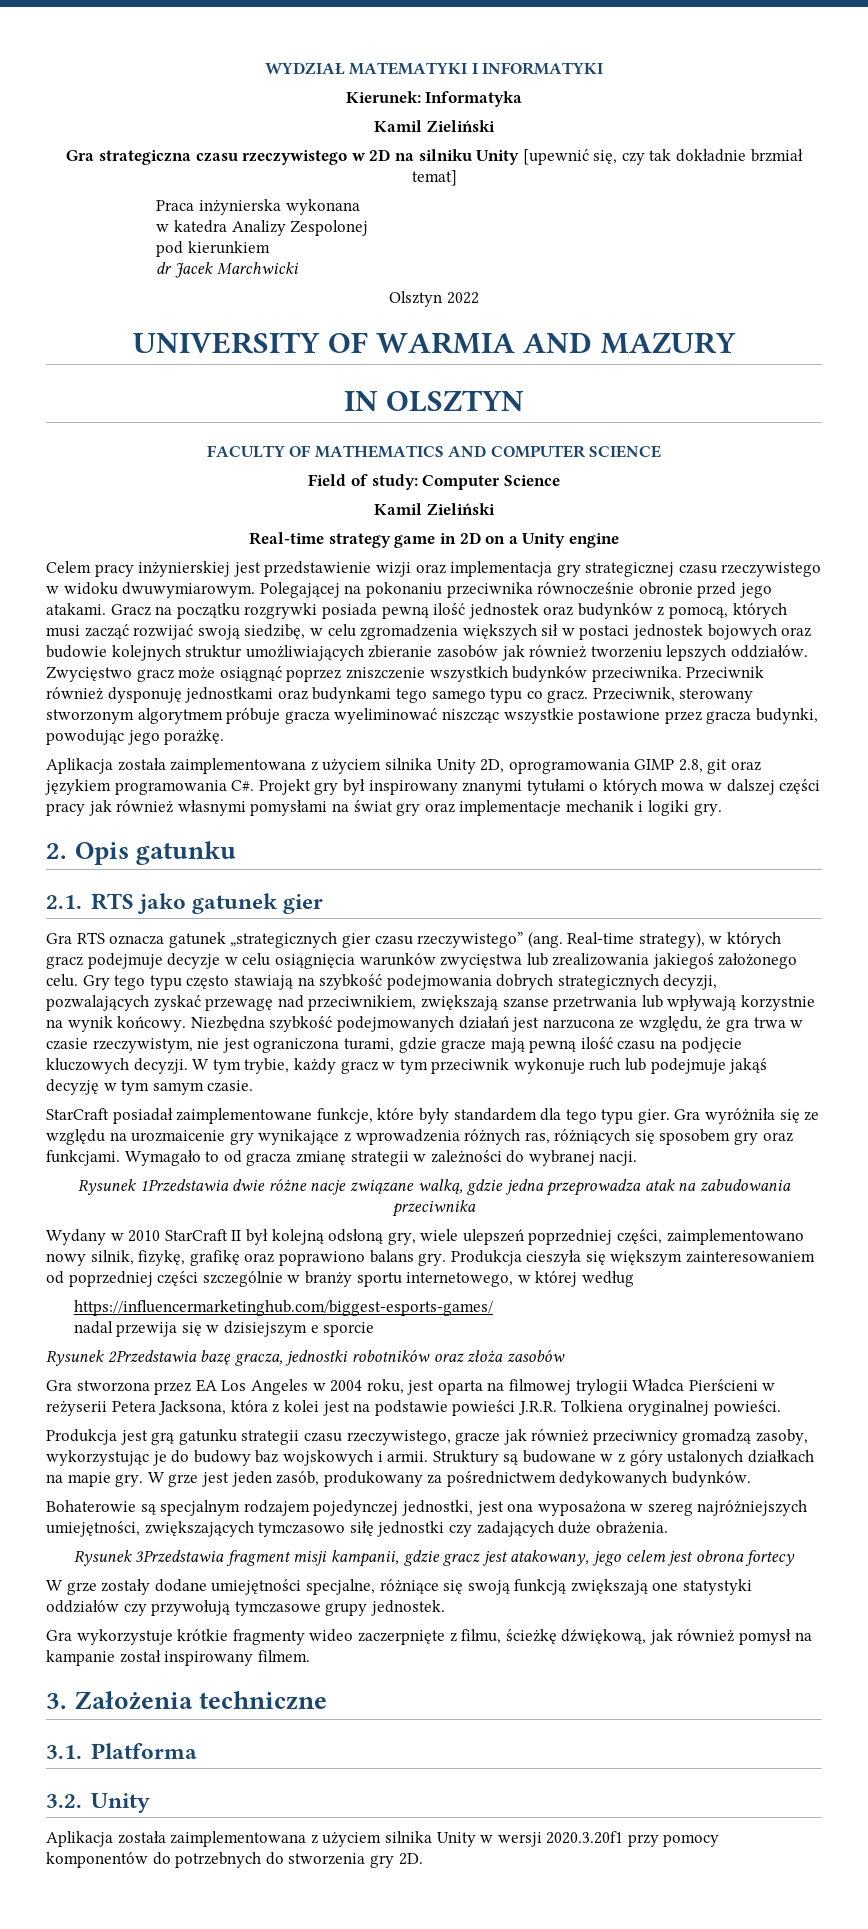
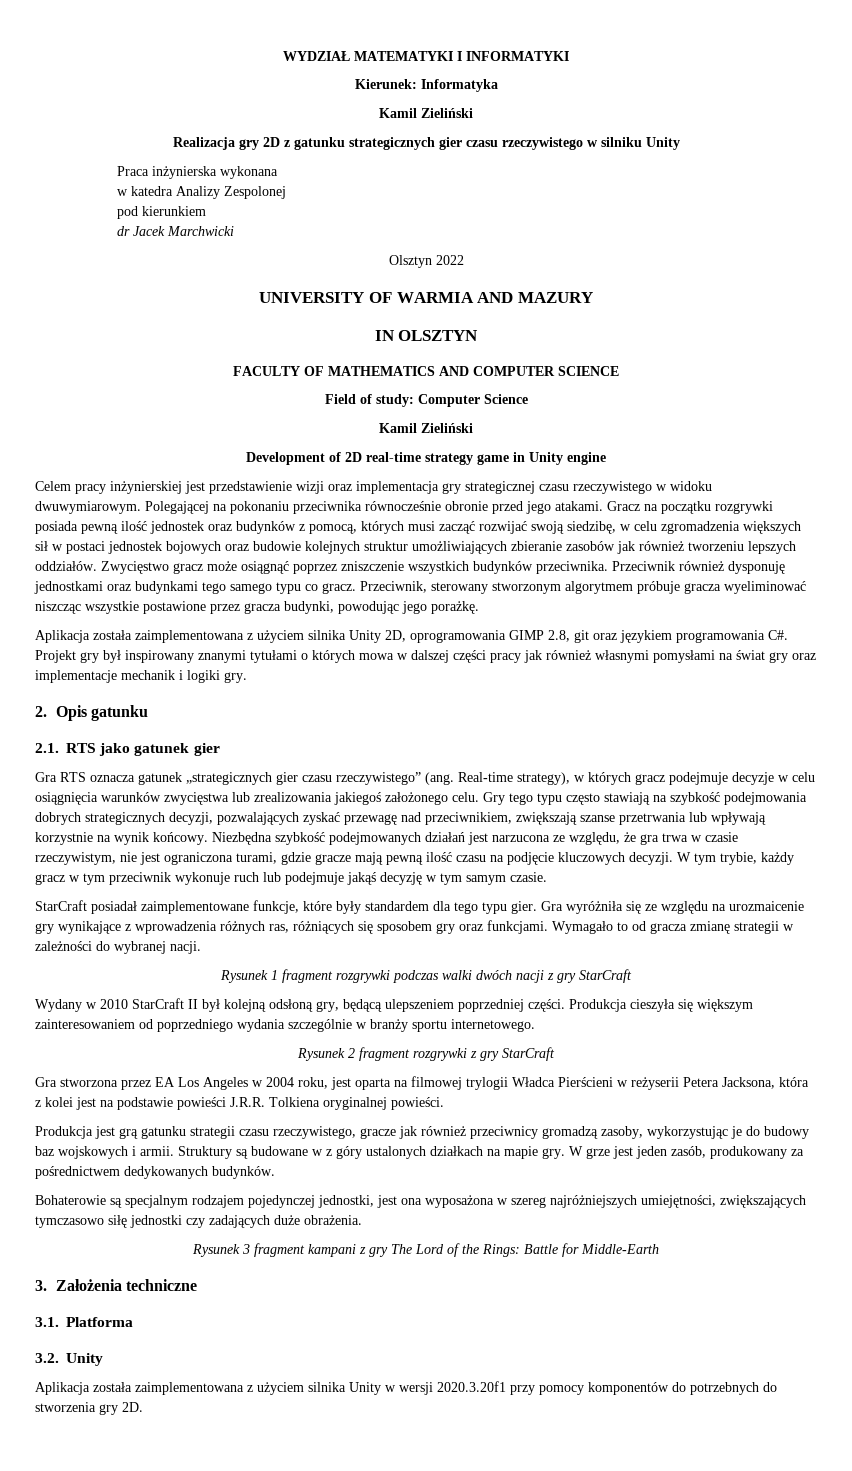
[66,149,414,165] Gra strategiczna czasu rzeczywistego w 2D na -> [172,137,598,150] Realizacja gry 2D z gatunku strategicznych gier czasu rzeczywistego w
[522,149,803,165] [411,170,457,186] [upewnić się, czy tak dokładnie brzmiał temat] -> (680, 143) none
[249,532,518,548] Real-time strategy game in 2D on a -> [246,452,525,465] Development of 2D real-time strategy game in
[139,1179,792,1196] [392,1200,476,1217] 1Przedstawia dwie różne nacje związane walką, gdzie jedna przeprowadza atak na zabudowania przeciwnika -> [271,969,632,983] 1 fragment rozgrywki podczas walki dwóch nacji z gry StarCraft
[420,1229,804,1245] [46,1250,447,1266] wiele ulepszeń poprzedniej części, zaimplementowano nowy silnik, fizykę, grafikę oraz poprawiono balans gry. -> [343,999,565,1012] będącą ulepszeniem poprzedniej części.
[68,1271,199,1287] poprzedniej części -> [157,1019,285,1032] poprzedniego wydania
[406,1271,634,1287] [73,1300,493,1316] [73,1321,375,1337] [46,1350,565,1366] internetowego, w której według // https://influencermarketinghub.com/biggest-esports-games/ // nadal przewija się w dzisiejszym e sporcie // Rysunek 2Przedstawia bazę gracza, jednostki robotników oraz złoża zasobów -> [451,1019,535,1032] [297,1047,555,1061] internetowego. // Rysunek 2 fragment rozgrywki z gry StarCraft
[135,1550,796,1567] [46,1579,753,1595] [46,1600,445,1616] [46,1629,812,1645] [46,1650,310,1666] 3Przedstawia fragment misji kampanii, gdzie gracz jest atakowany, jego celem jest obrona fortecy // W grze zostały dodane umiejętności specjalne, różniące się swoją funkcją zwiększają one statystyki oddziałów czy przywołują tymczasowe grupy jednostek. // Gra wykorzystuje krótkie fragmenty wideo zaczerpnięte z filmu, ścieżkę dźwiękową, jak również pomysł na kampanie został inspirowany filmem. -> [242,1243,659,1257] 3 fragment kampani z gry The Lord of the Rings: Battle for Middle-Earth

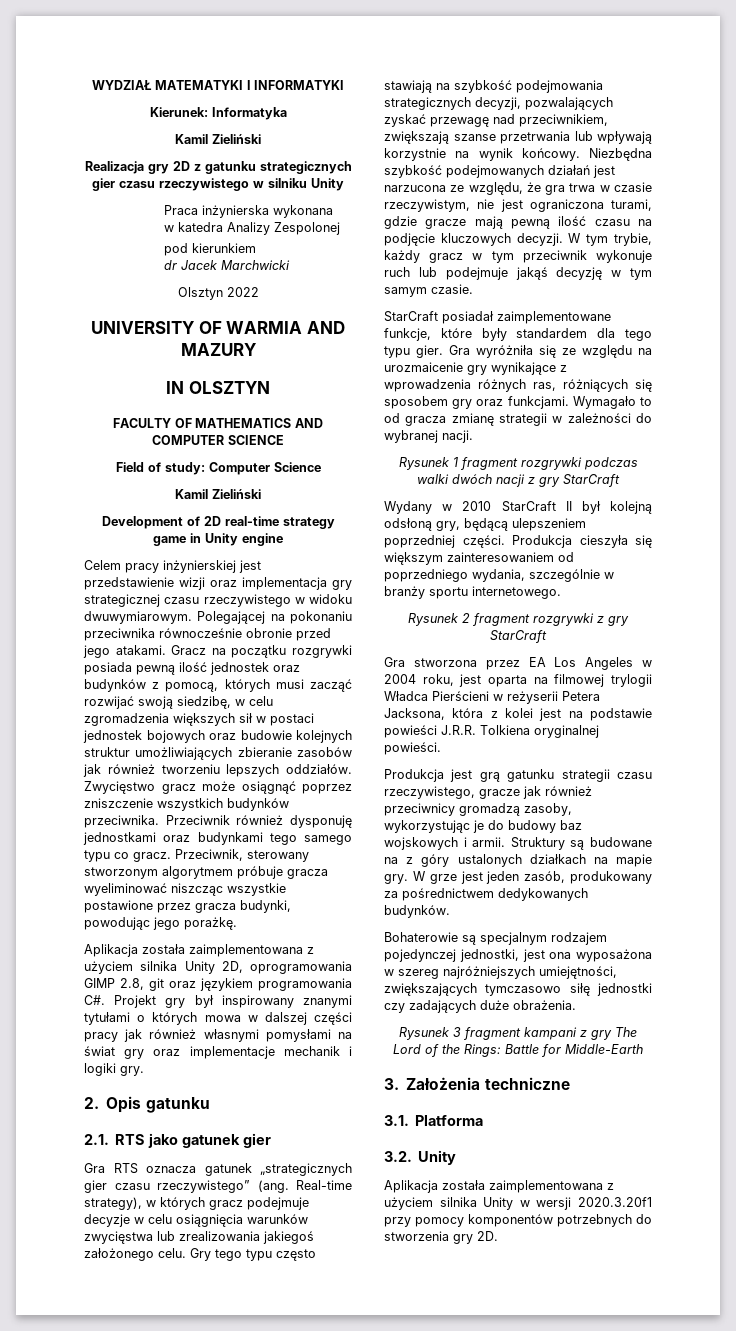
[35,812,81,825] dobrych -> (603, 86) none
[237,1019,285,1032] wydania -> [472,569,525,582] wydania,
[312,1149,323,1156] w -> [384,857,398,864] na
[672,1382,686,1392] do -> (553, 1220) none

